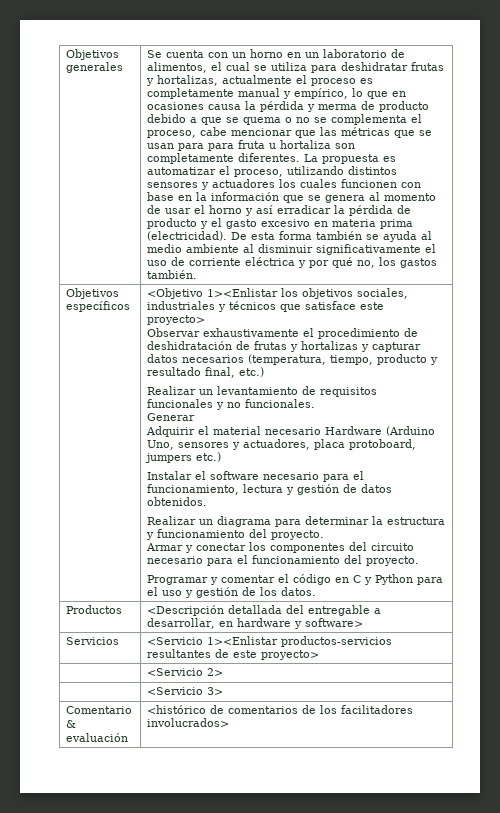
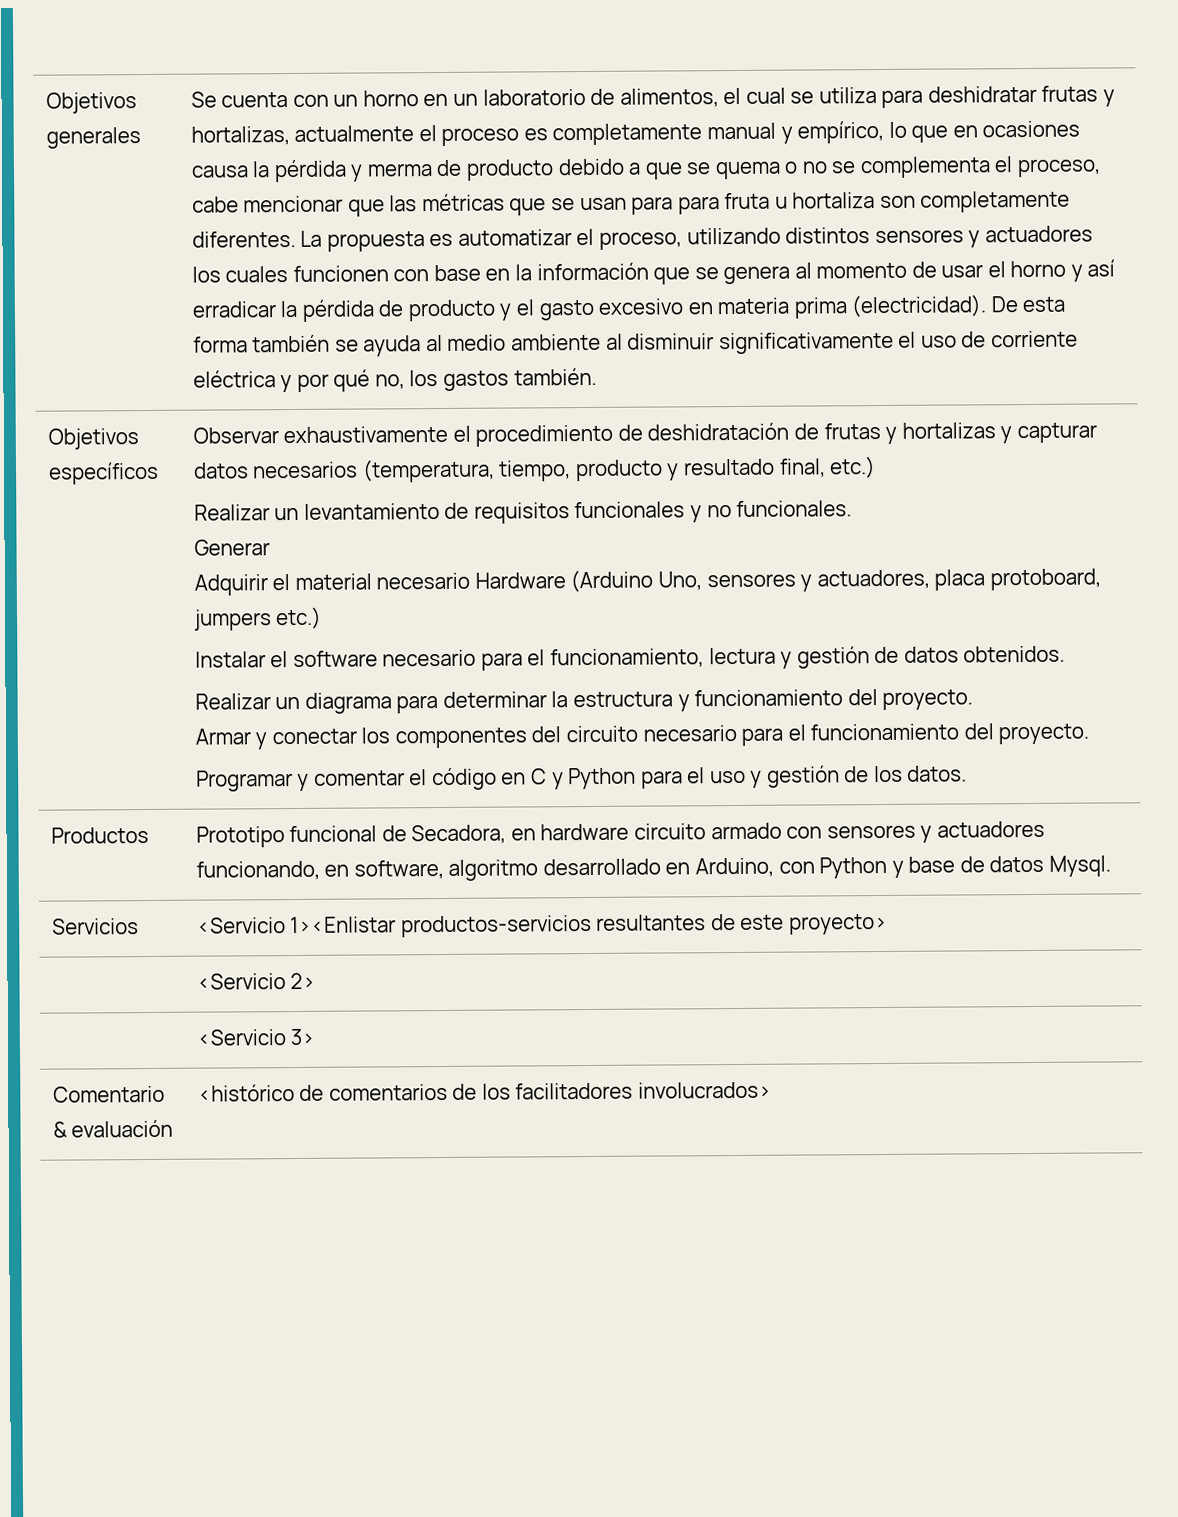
[147,288,409,299] [147,301,385,312] [147,315,206,325] <Objetivo 1><Enlistar los objetivos sociales, industriales y técnicos que satisface este proyecto> // -> (159, 473) none
[147,605,382,616] [147,618,364,629] <Descripción detallada del entregable a desarrollar, en hardware y software> -> [195,820,1045,848] [195,855,1111,881] Prototipo funcional de Secadora, en hardware circuito armado con sensores y actuadores funcionando, en software, algoritmo desarrollado en Arduino, con Python y base de datos Mysql.

